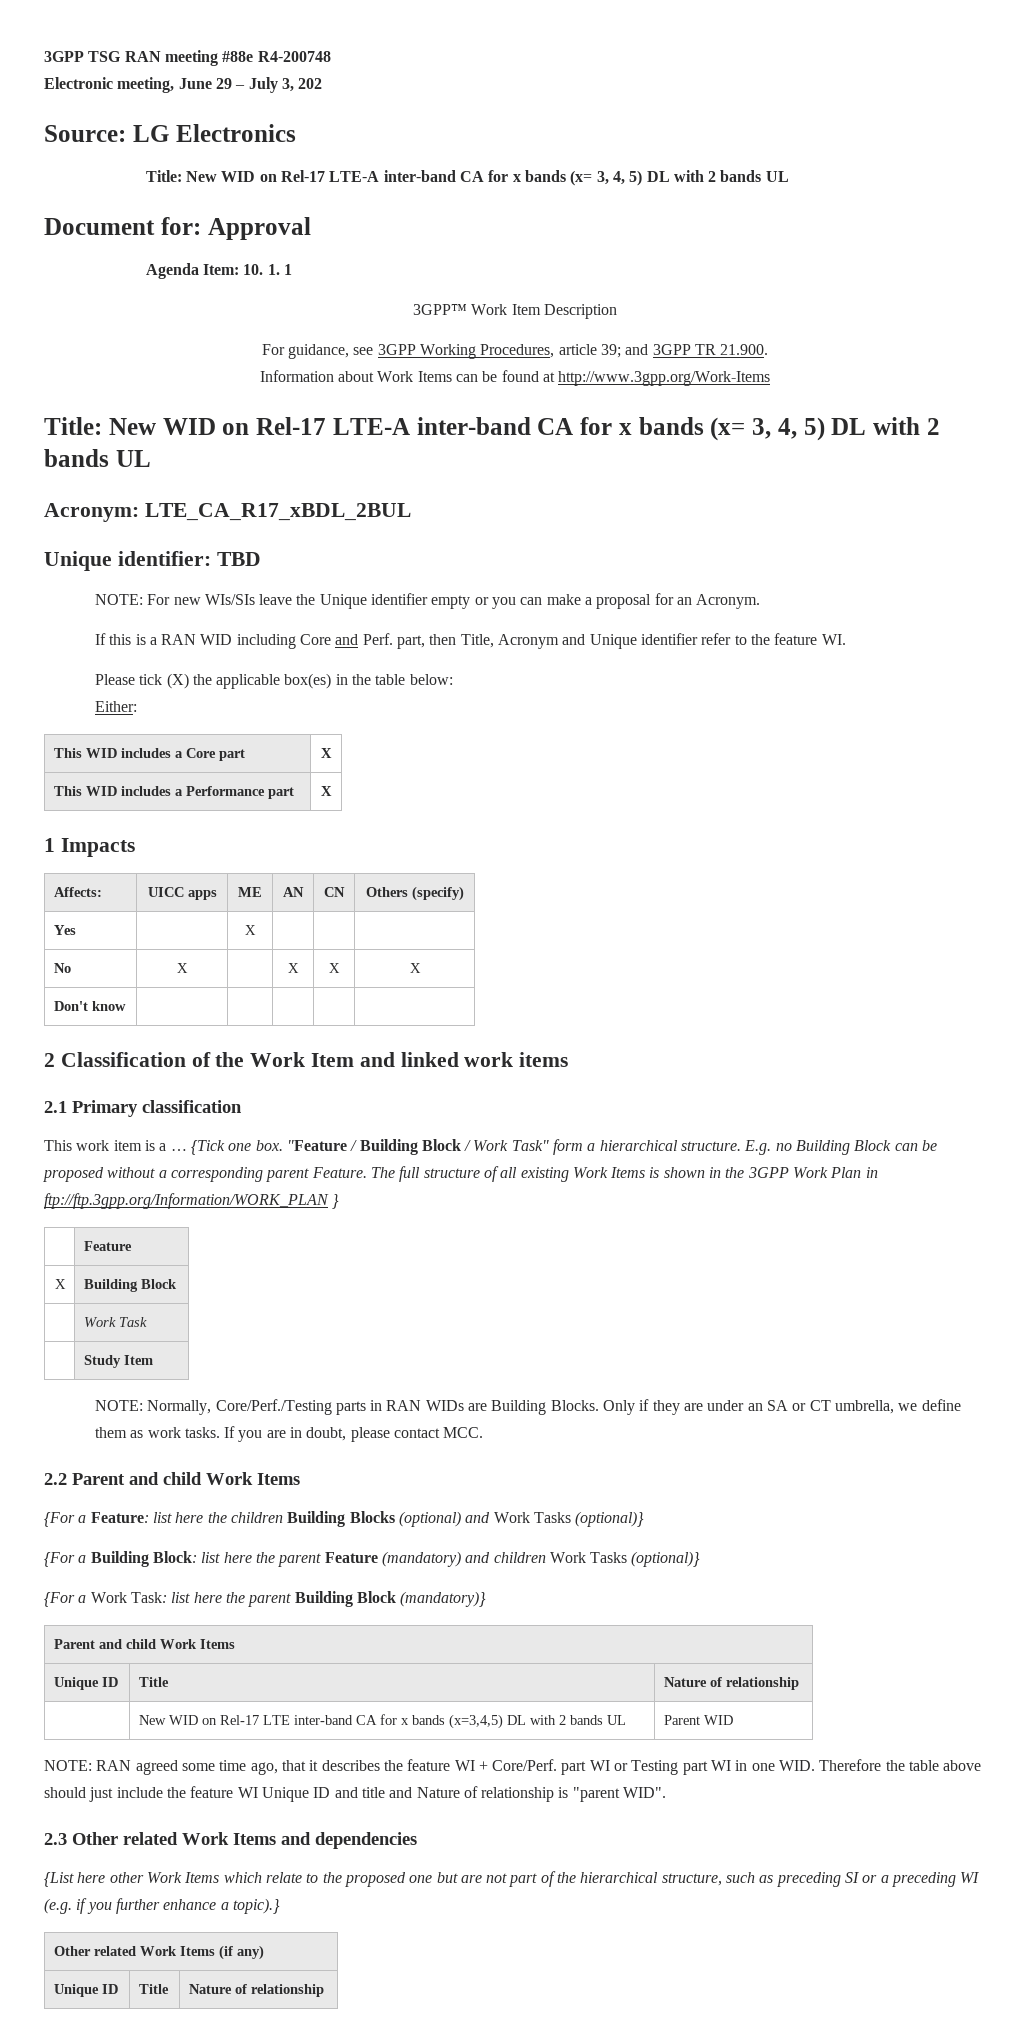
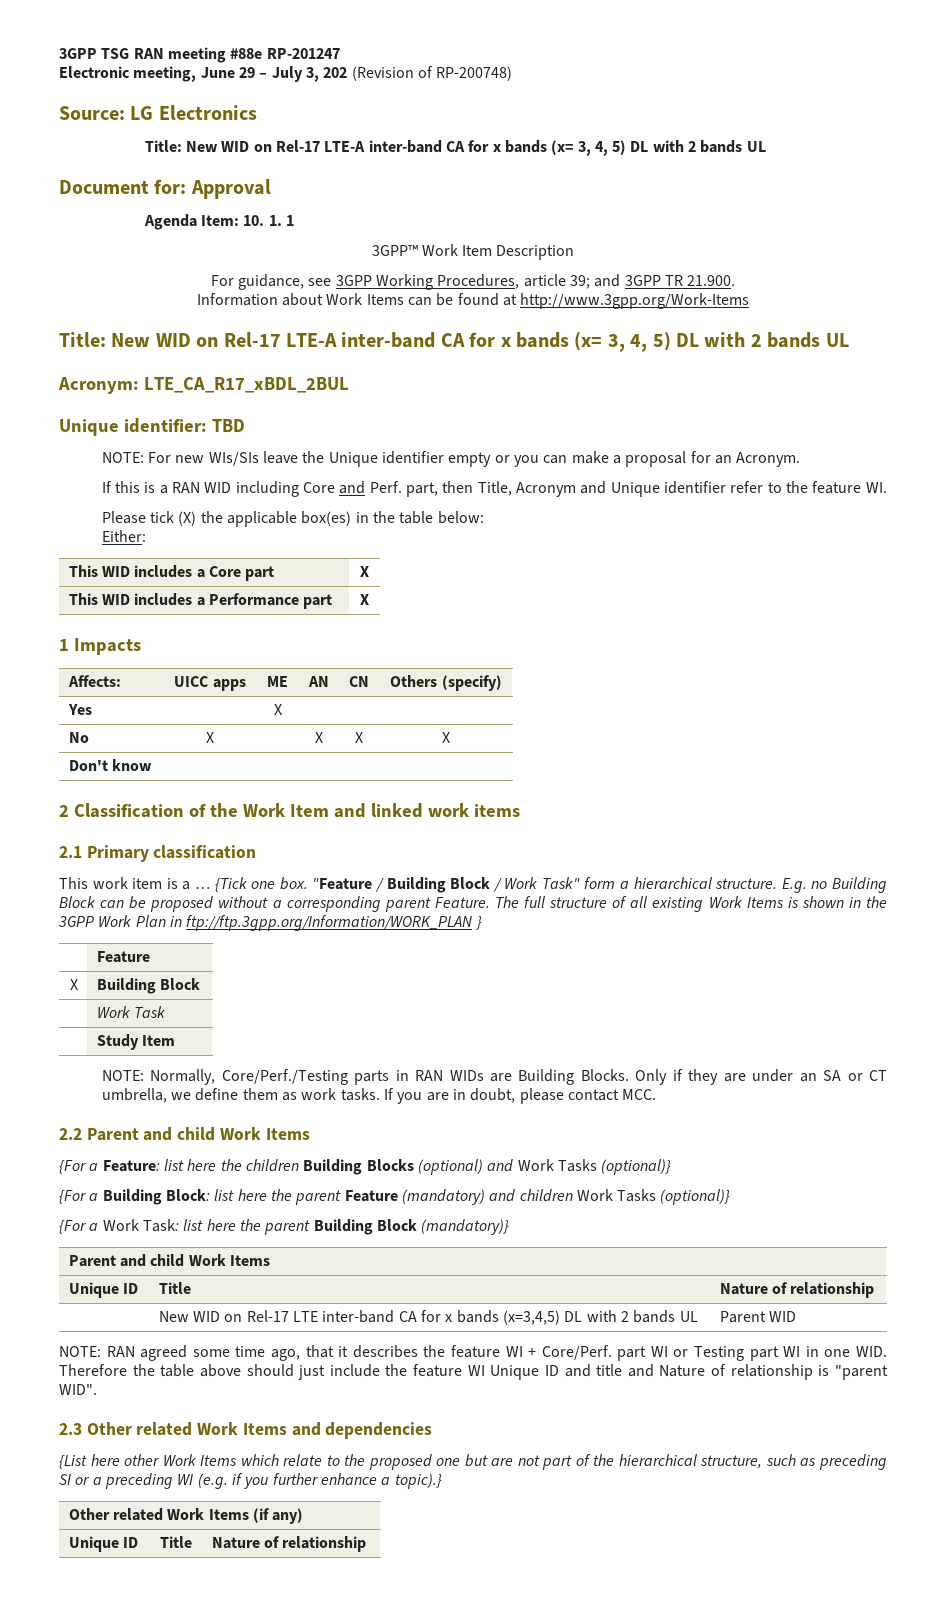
[257,51,331,62] R4-200748 -> [266,48,340,59] RP-201247
(323, 83) none -> [351,66,513,81] (Revision of RP-200748)

